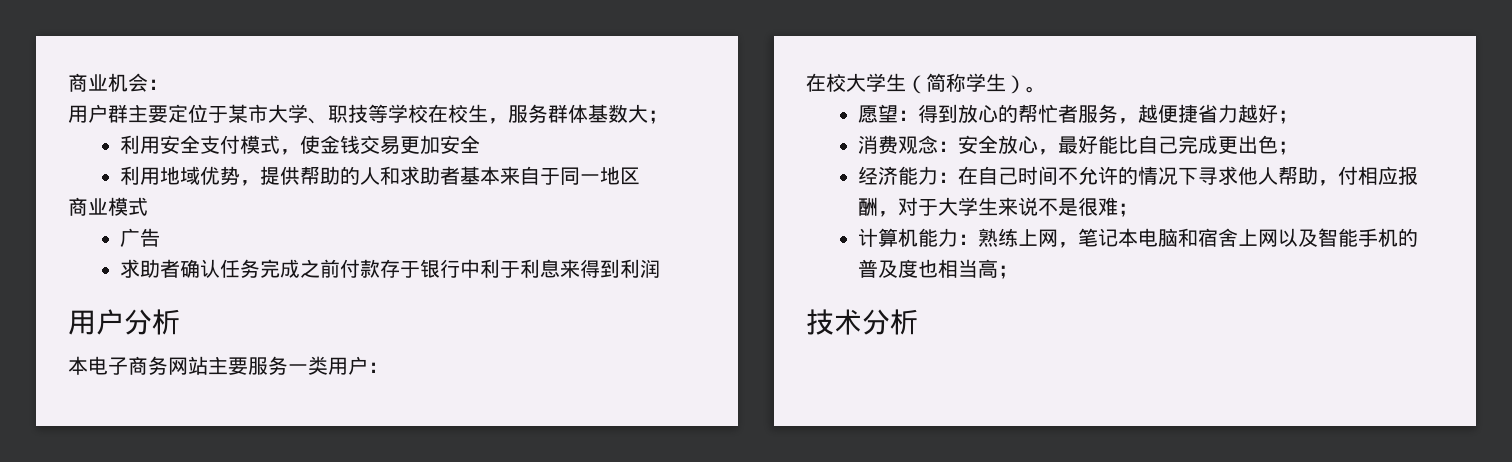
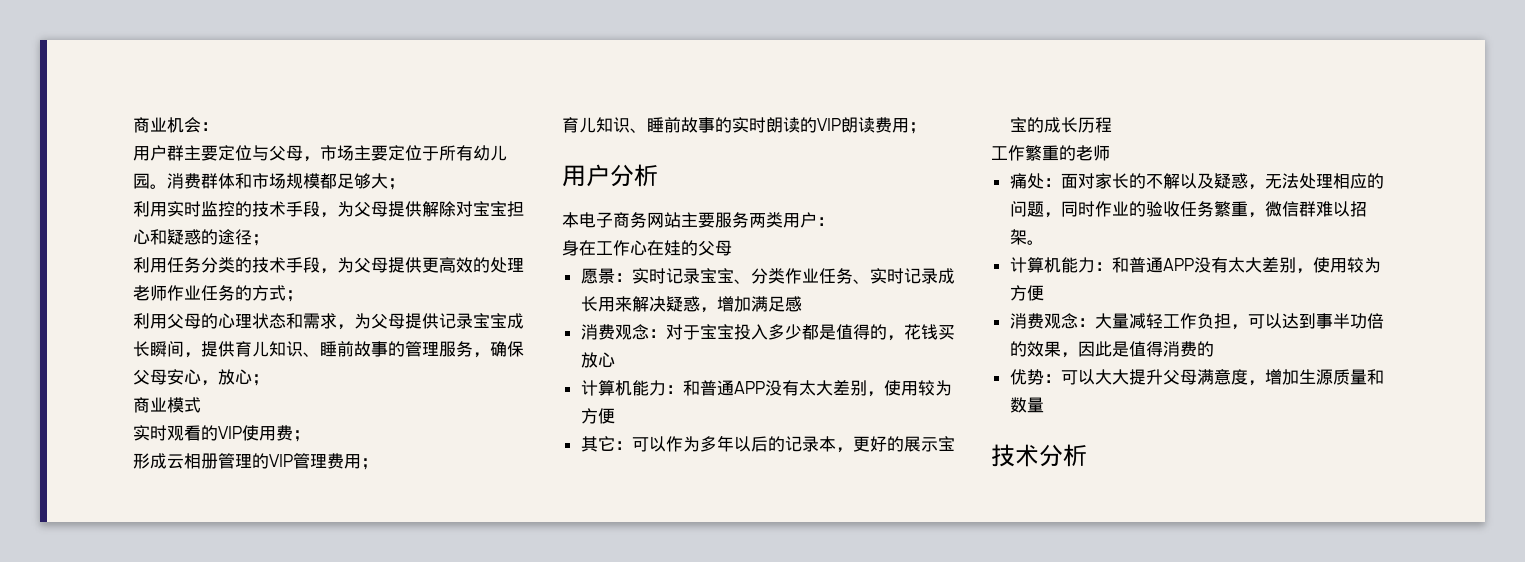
[208,104,668,124] [119,135,480,155] [119,166,640,186] [68,197,148,216] [119,228,160,247] [119,259,660,278] 于某市大学、职技等学校在校生，服务群体基数大； // 利用安全支付模式，使金钱交易更加安全 // 利用地域优势，提供帮助的人和求助者基本来自于同一地区 // 商业模式 // 广告 // 求助者确认任务完成之前付款存于银行中利于利息来得到利润 -> [252,145,507,162] [133,173,405,190] [133,201,524,218] [133,229,269,246] [133,257,524,274] [133,285,303,302] [133,313,524,330] [133,341,524,358] [133,369,269,386] [133,397,201,413] [133,425,310,442] [133,453,378,470] [562,117,926,134] 与父母，市场主要定位于所有幼儿园。消费群体和市场规模都足够大； // 利用实时监控的技术手段，为父母提供解除对宝宝担心和疑惑的途径； // 利用任务分类的技术手段，为父母提供更高效的处理老师作业任务的方式； // 利用父母的心理状态和需求，为父母提供记录宝宝成长瞬间，提供育儿知识、睡前故事的管理服务，确保父母安心，放心； // 商业模式 // 实时观看的VIP使用费； // 形成云相册管理的VIP管理费用； // 育儿知识、睡前故事的实时朗读的VIP朗读费用；
[288,364,308,373] 一 -> [749,213,766,228] 两
[806,73,1046,94] [857,104,1298,124] [857,135,1298,155] [857,166,1418,186] [857,197,1138,217] [857,228,1418,248] [857,259,1018,279] 在校大学生（简称学生）。 // 愿望：得到放心的帮忙者服务，越便捷省力越好； // 消费观念：安全放心，最好能比自己完成更出色； // 经济能力：在自己时间不允许的情况下寻求他人帮助，付相应报酬，对于大学生来说不是很难； // 计算机能力：熟练上网，笔记本电脑和宿舍上网以及智能手机的普及度也相当高； -> [562,240,732,256] [580,268,955,284] [580,296,802,313] [580,324,955,341] [580,352,615,368] [580,380,952,397] [580,408,615,424] [580,435,955,453] [1009,117,1112,133] [991,145,1110,161] [1009,173,1384,190] [1009,201,1367,218] [1009,229,1044,245] [1009,257,1381,274] [1009,285,1044,301] [1009,313,1384,330] [1009,341,1214,358] [1009,369,1384,386] [1009,397,1044,413] 身在工作心在娃的父母 // 愿景：实时记录宝宝、分类作业任务、实时记录成长用来解决疑惑，增加满足感 // 消费观念：对于宝宝投入多少都是值得的，花钱买放心 // 计算机能力：和普通APP没有太大差别，使用较为方便 // 其它：可以作为多年以后的记录本，更好的展示宝宝的成长历程 // 工作繁重的老师 // 痛处：面对家长的不解以及疑惑，无法处理相应的问题，同时作业的验收任务繁重，微信群难以招架。 // 计算机能力：和普通APP没有太大差别，使用较为方便 // 消费观念：大量减轻工作负担，可以达到事半功倍的效果，因此是值得消费的 // 优势：可以大大提升父母满意度，增加生源质量和数量

